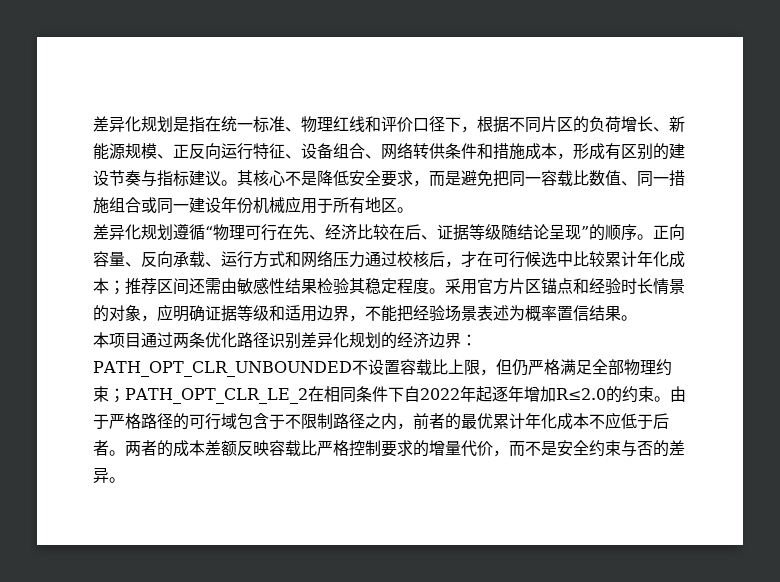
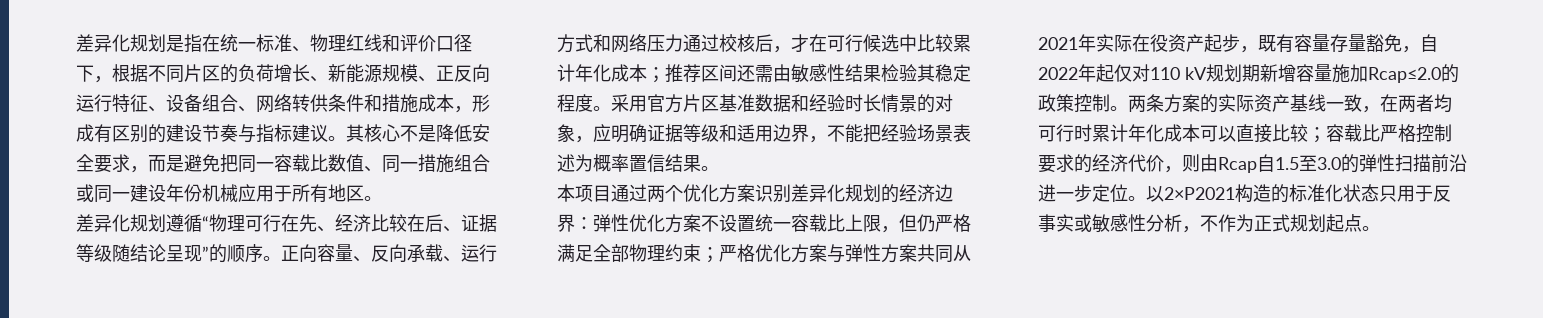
[541,278,573,294] 锚点 -> [719,94,791,112] 基准数据
[189,332,269,348] 条优化路径 -> [665,184,755,203] 个优化方案
[93,359,400,377] PATH_OPT_CLR_UNBOUNDED不设置 -> [593,214,791,233] 弹性优化方案不设置统一
[125,386,686,404] [93,412,669,430] [93,440,269,457] PATH_OPT_CLR_LE_2在相同条件下自2022年起逐年增加R≤2.0的约束。由于严格路径的可行域包含于不限制路径之内，前者的最优累计年化成本不应低于后者。两者的成本差额反映 -> [719,244,971,263] [1038,34,1438,53] [1038,64,1459,83] [1038,94,1452,113] [1038,124,1326,143] 严格优化方案与弹性方案共同从2021年实际在役资产起步，既有容量存量豁免，自2022年起仅对110 kV规划期新增容量施加Rcap≤2.0的政策控制。两条方案的实际资产基线一致，在两者均可行时累计年化成本可以直接比较；
[429,440,685,457] [93,468,109,483] 增量代价，而不是安全约束与否的差异 -> [1092,154,1467,173] [1038,184,1451,203] [1038,214,1362,233] 经济代价，则由Rcap自1.5至3.0的弹性扫描前沿进一步定位。以2×P2021构造的标准化状态只用于反事实或敏感性分析，不作为正式规划起点

